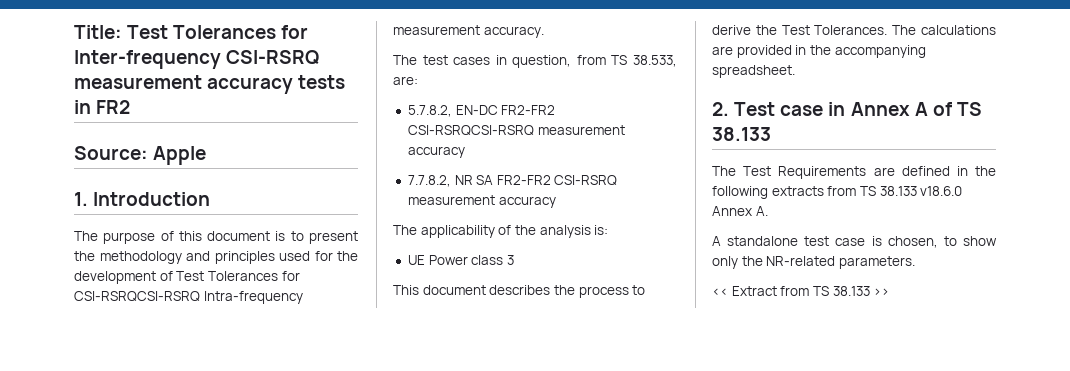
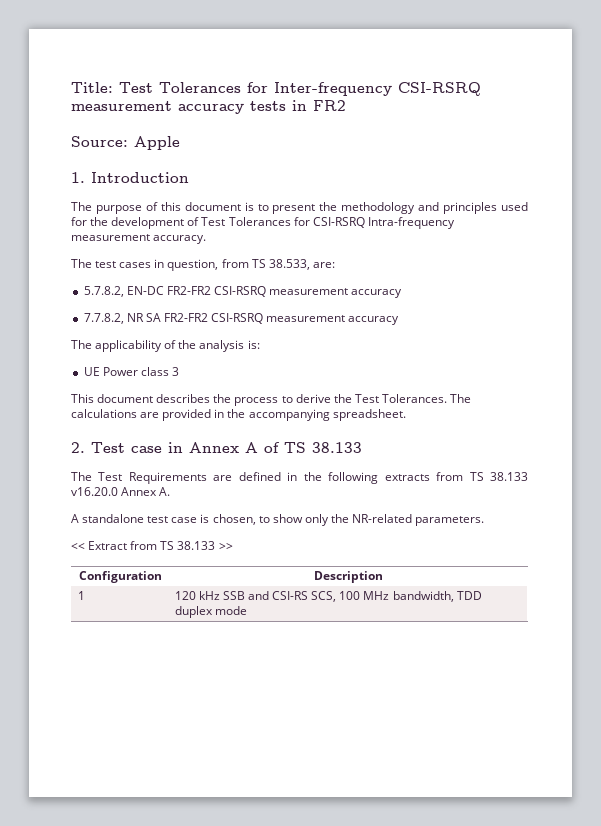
[74,291,200,302] CSI-RSRQCSI-RSRQ -> [312,217,365,228] CSI-RSRQ
[407,125,534,136] CSI-RSRQCSI-RSRQ -> [213,286,266,297] CSI-RSRQ
[920,186,963,196] v18.6.0 -> [71,487,118,496] v16.20.0
(890, 292) none -> [78,571,162,583] [313,571,383,583] [77,591,85,600] [174,591,482,602] [174,606,247,618] // Configuration | Description // 1 | 120 kHz SSB and CSI-RS SCS, 100 MHz bandwidth, TDD duplex mode

